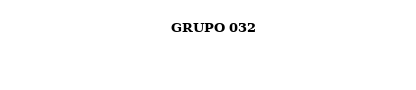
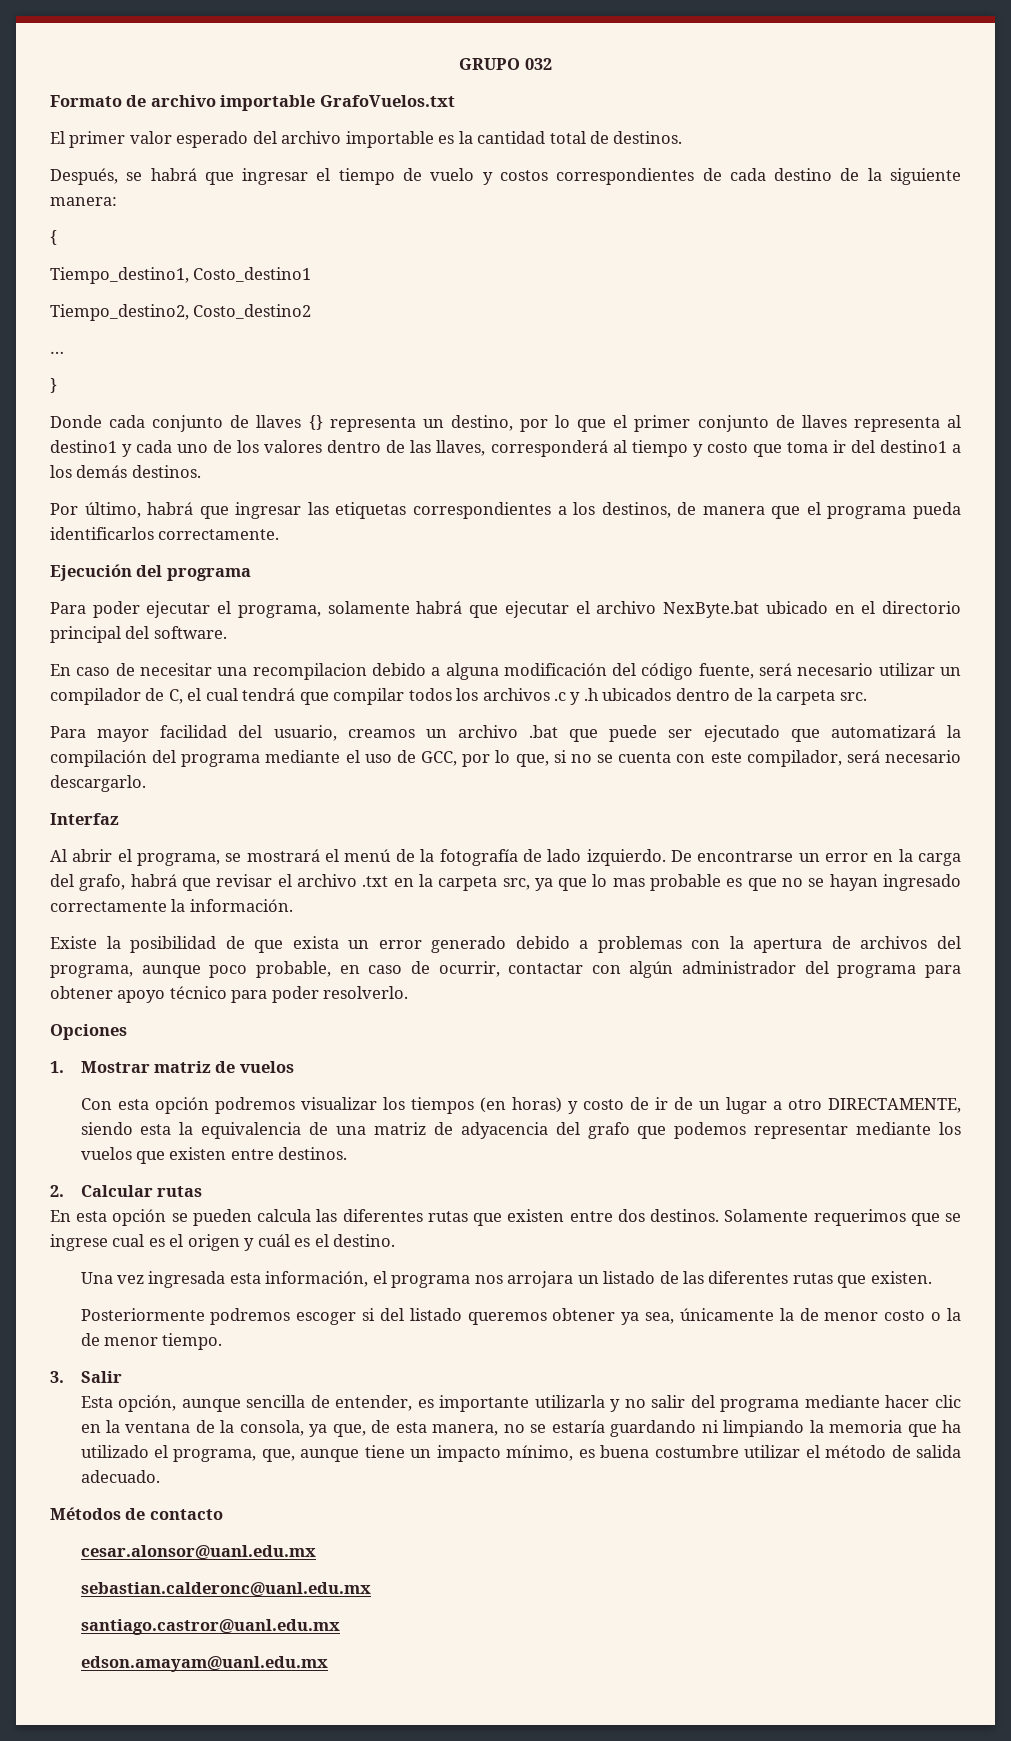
(256, 27) none -> [50,95,455,111] [50,131,683,148] [50,168,961,185] [50,197,117,206] [50,230,57,245] [50,267,312,284] [50,304,312,321] [50,351,64,354] [50,378,57,393] [50,415,961,432] [50,440,961,457] [50,465,201,478] [50,502,961,519] [50,527,280,540] [50,564,251,581] [50,601,962,618] [50,626,227,643] [50,663,961,680] [50,688,867,705] [50,725,961,742] [50,750,961,767] [50,775,146,792] [50,813,119,825] [50,849,962,866] [50,874,962,891] [50,899,293,912] [50,936,961,953] [50,961,961,978] [50,986,409,1003] [50,1024,127,1040] [50,1061,294,1073] [80,1097,961,1114] [80,1122,961,1139] [80,1147,348,1164] [50,1185,202,1197] [50,1209,962,1226] [50,1234,396,1251] [80,1271,932,1288] [80,1308,961,1325] [80,1333,223,1350] [50,1371,122,1383] [80,1395,961,1412] [80,1420,961,1437] [80,1445,961,1462] [80,1470,160,1483] [50,1507,223,1520] [80,1545,316,1560] [80,1582,371,1597] [80,1619,340,1635] [80,1656,328,1672] // Formato de archivo importable GrafoVuelos.txt // El primer valor esperado del archivo importable es la cantidad total de destinos. // Después, se habrá que ingresar el tiempo de vuelo y costos correspondientes de cada destino de la siguiente manera: // { // Tiempo_destino1, Costo_destino1 // Tiempo_destino2, Costo_destino2 // … // } // Donde cada conjunto de llaves {} representa un destino, por lo que el primer conjunto de llaves representa al destino1 y cada uno de los valores dentro de las llaves, corresponderá al tiempo y costo que toma ir del destino1 a los demás destinos. // Por último, habrá que ingresar las etiquetas correspondientes a los destinos, de manera que el programa pueda identificarlos correctamente. // Ejecución del programa // Para poder ejecutar el programa, solamente habrá que ejecutar el archivo NexByte.bat ubicado en el directorio principal del software. // En caso de necesitar una recompilacion debido a alguna modificación del código fuente, será necesario utilizar un compilador de C, el cual tendrá que compilar todos los archivos .c y .h ubicados dentro de la carpeta src. // Para mayor facilidad del usuario, creamos un archivo .bat que puede ser ejecutado que automatizará la compilación del programa mediante el uso de GCC, por lo que, si no se cuenta con este compilador, será necesario descargarlo. // Interfaz // Al abrir el programa, se mostrará el menú de la fotografía de lado izquierdo. De encontrarse un error en la carga del grafo, habrá que revisar el archivo .txt en la carpeta src, ya que lo mas probable es que no se hayan ingresado correctamente la información. // Existe la posibilidad de que exista un error generado debido a problemas con la apertura de archivos del programa, aunque poco probable, en caso de ocurrir, contactar con algún administrador del programa para obtener apoyo técnico para poder resolverlo. // Opciones // 1. Mostrar matriz de vuelos // Con esta opción podremos visualizar los tiempos (en horas) y costo de ir de un lugar a otro DIRECTAMENTE, siendo esta la equivalencia de una matriz de adyacencia del grafo que podemos representar mediante los vuelos que existen entre destinos. // 2. Calcular rutas // En esta opción se pueden calcula las diferentes rutas que existen entre dos destinos. Solamente requerimos que se ingrese cual es el origen y cuál es el destino. // Una vez ingresada esta información, el programa nos arrojara un listado de las diferentes rutas que existen. // Posteriormente podremos escoger si del listado queremos obtener ya sea, únicamente la de menor costo o la de menor tiempo. // 3. Salir // Esta opción, aunque sencilla de entender, es importante utilizarla y no salir del programa mediante hacer clic en la ventana de la consola, ya que, de esta manera, no se estaría guardando ni limpiando la memoria que ha utilizado el programa, que, aunque tiene un impacto mínimo, es buena costumbre utilizar el método de salida adecuado. // Métodos de contacto // cesar.alonsor@uanl.edu.mx // sebastian.calderonc@uanl.edu.mx // santiago.castror@uanl.edu.mx // edson.amayam@uanl.edu.mx

